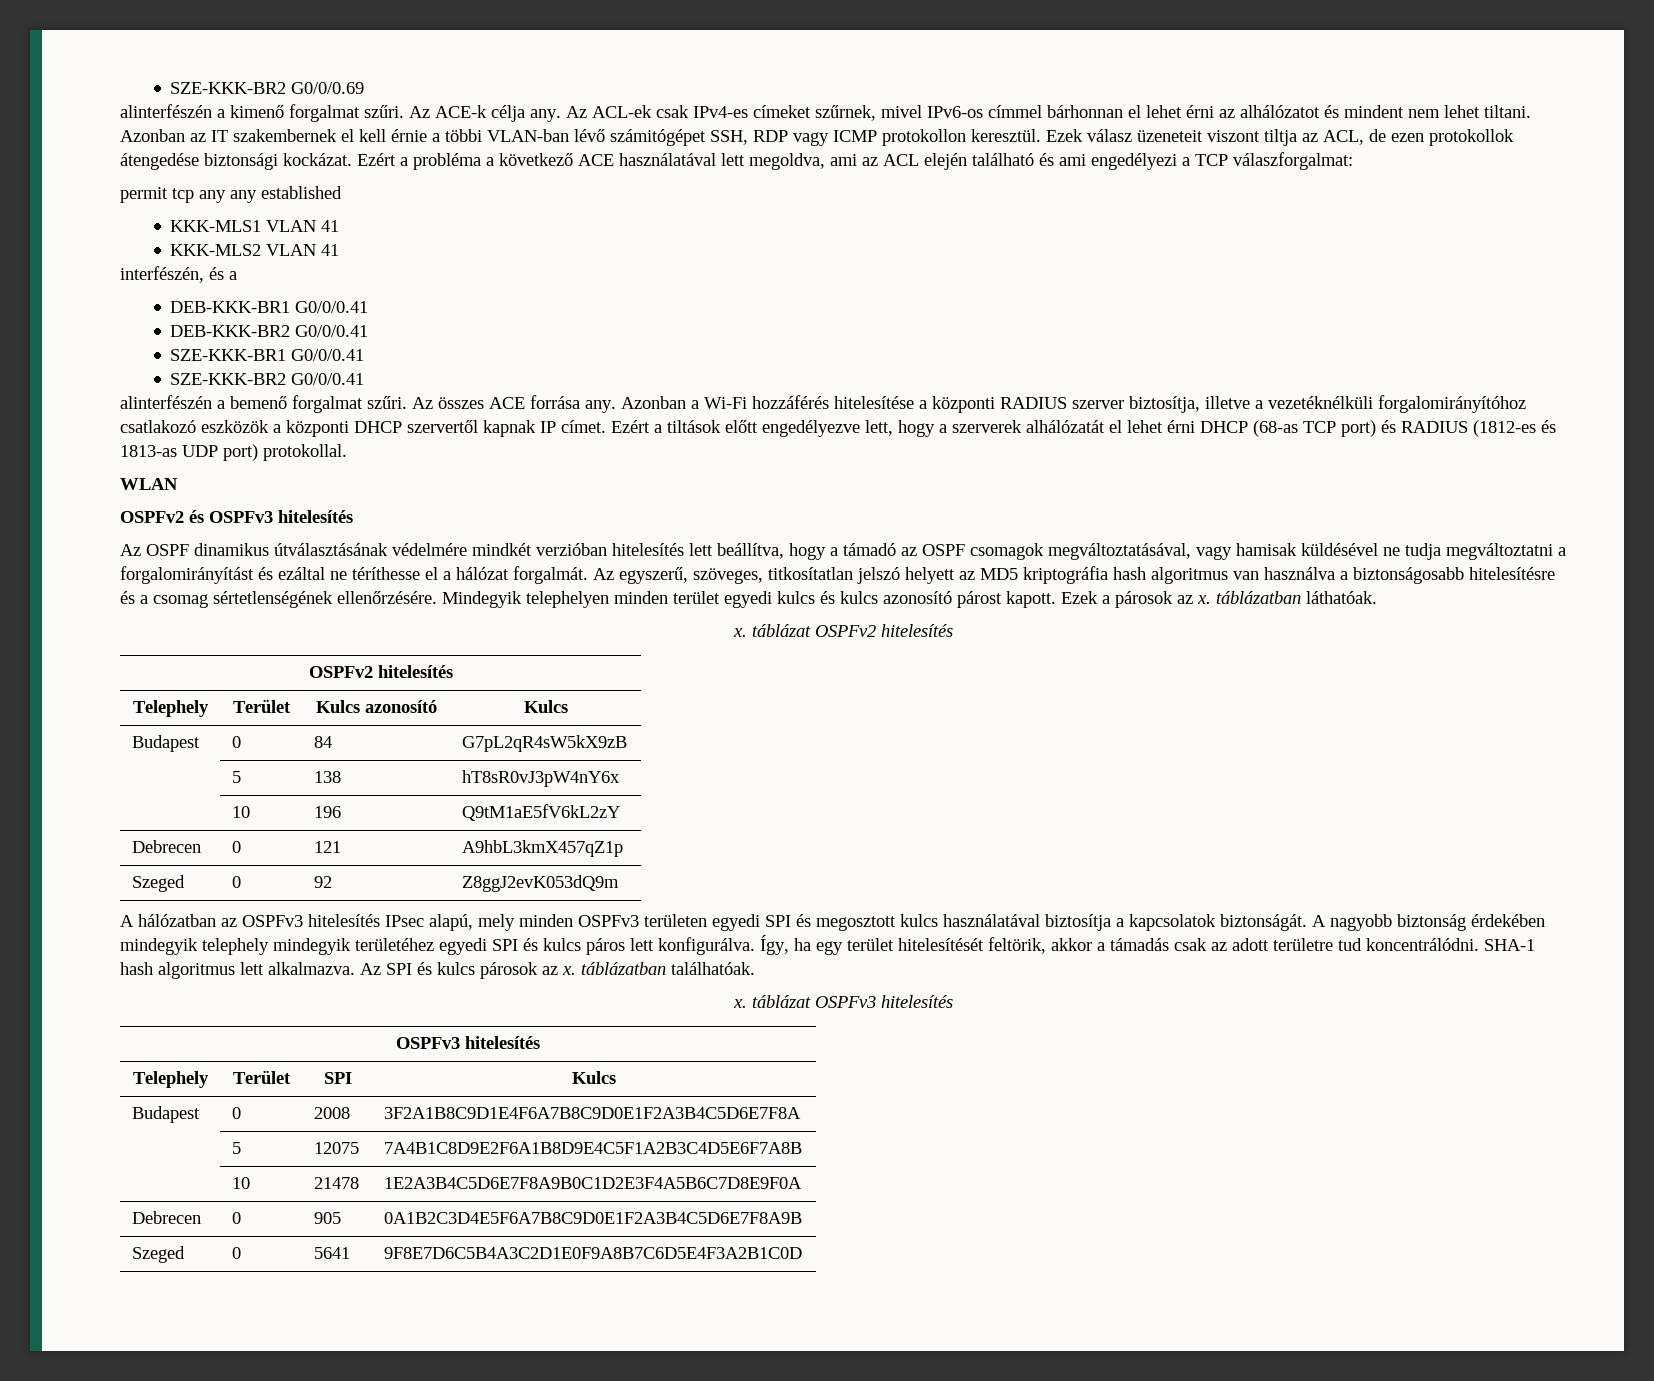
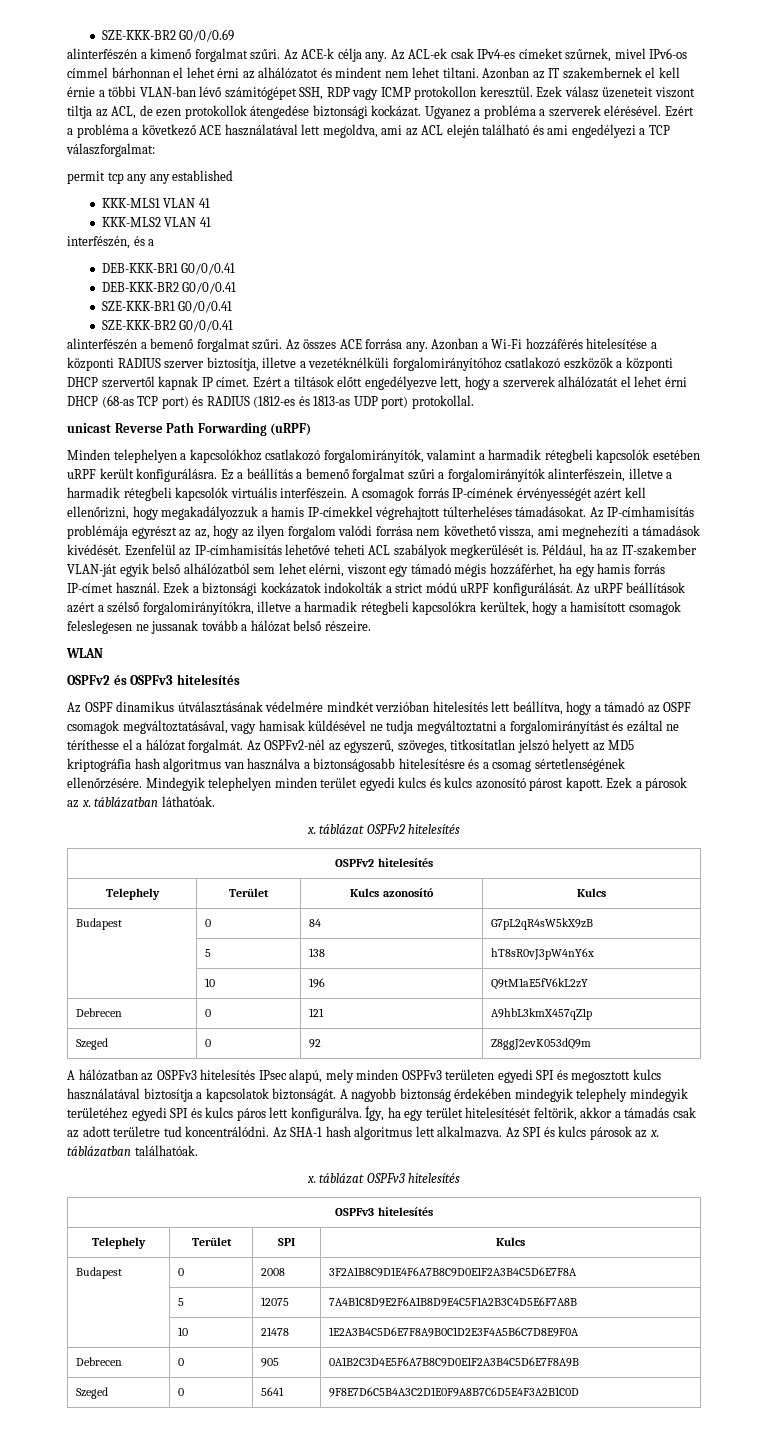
(352, 159) none -> [424,105,662,119] Ugyanez a probléma a szerverek elérésével.
(347, 452) none -> [67,422,312,436] [67,449,700,463] [67,468,673,482] [67,487,646,501] [67,506,695,520] [67,525,701,539] [67,544,697,558] [67,563,665,577] [67,582,686,596] [67,601,681,615] [67,620,371,634] // unicast Reverse Path Forwarding (uRPF) // Minden telephelyen a kapcsolókhoz csatlakozó forgalomirányítók, valamint a harmadik rétegbeli kapcsolók esetében uRPF került konfigurálásra. Ez a beállítás a bemenő forgalmat szűri a forgalomirányítók alinterfészein, illetve a harmadik rétegbeli kapcsolók virtuális interfészein. A csomagok forrás IP-címének érvényességét azért kell ellenőrizni, hogy megakadályozzuk a hamis IP-címekkel végrehajtott túlterheléses támadásokat. Az IP-címhamisítás problémája egyrészt az az, hogy az ilyen forgalom valódi forrása nem követhető vissza, ami megnehezíti a támadások kivédését. Ezenfelül az IP-címhamisítás lehetővé teheti ACL szabályok megkerülését is. Például, ha az IT-szakember VLAN-ját egyik belső alhálózatból sem lehet elérni, viszont egy támadó mégis hozzáférhet, ha egy hamis forrás IP-címet használ. Ezek a biztonsági kockázatok indokolták a strict módú uRPF konfigurálását. Az uRPF beállítások azért a szélső forgalomirányítókra, illetve a harmadik rétegbeli kapcsolókra kerültek, hogy a hamisított csomagok feleslegesen ne jussanak tovább a hálózat belső részeire.
(614, 574) none -> [264,739,341,751] OSPFv2-nél az
(1479, 944) none -> [272,1127,287,1138] Az

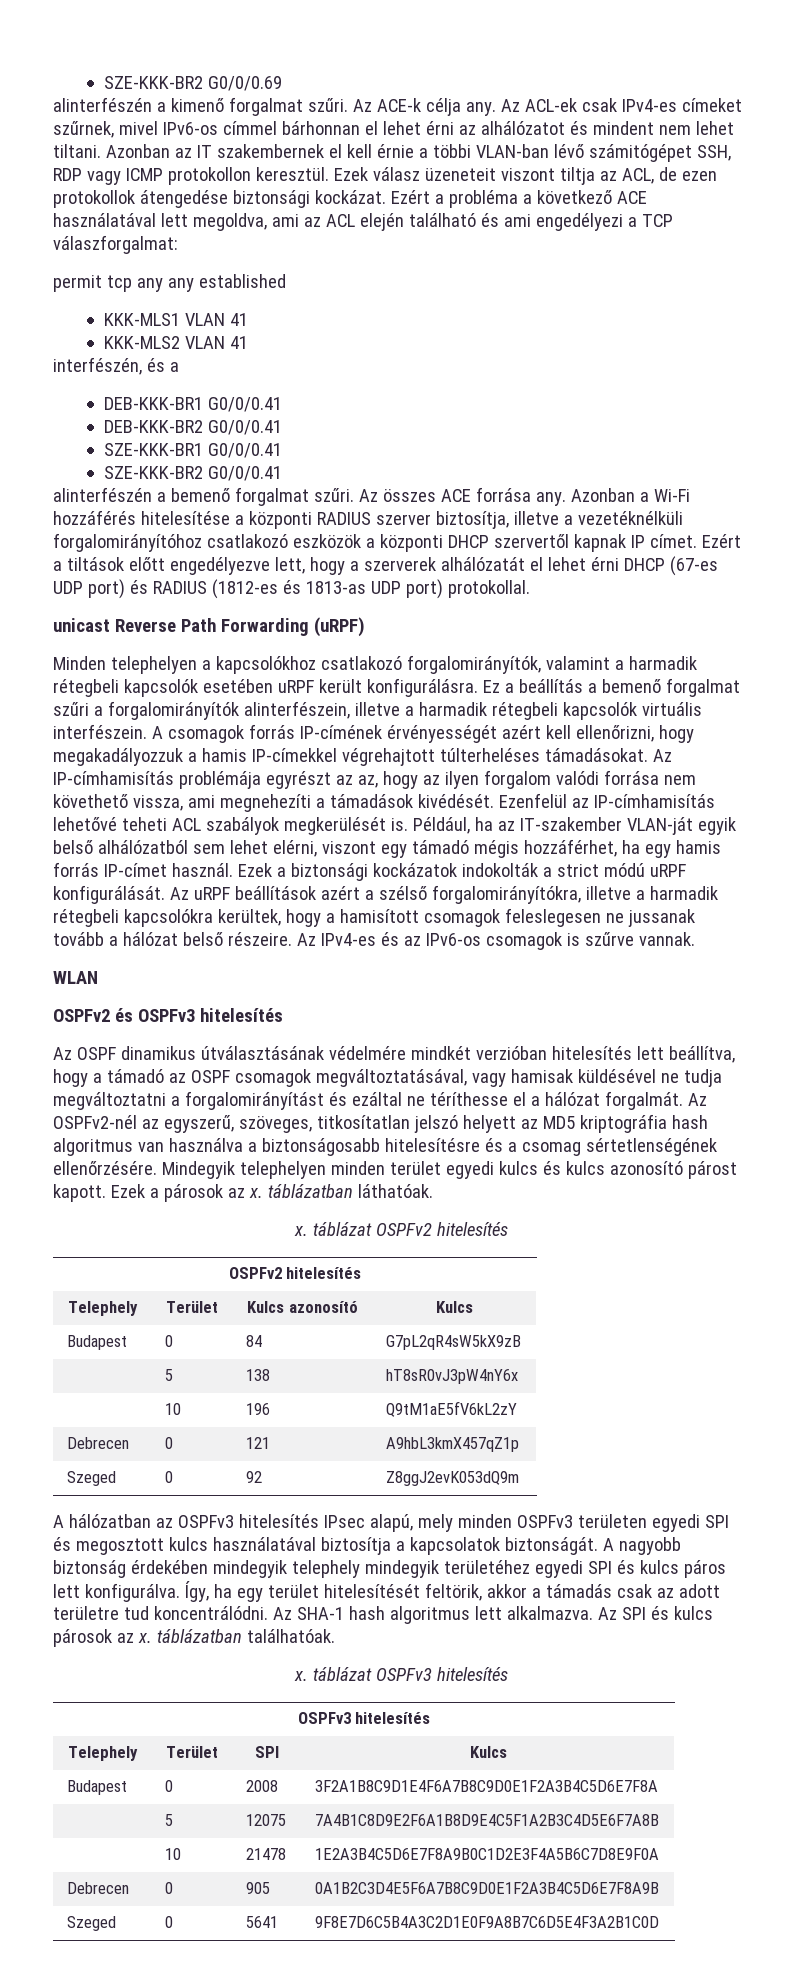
[424,105,662,119] Ugyanez a probléma a szerverek elérésével. -> (386, 197) none
[101,395,159,408] (68-as TCP -> [669,556,718,576] [53,581,83,594] (67-es UDP
(371, 626) none -> [296,932,695,950] Az IPv4-es és az IPv6-os csomagok is szűrve vannak.

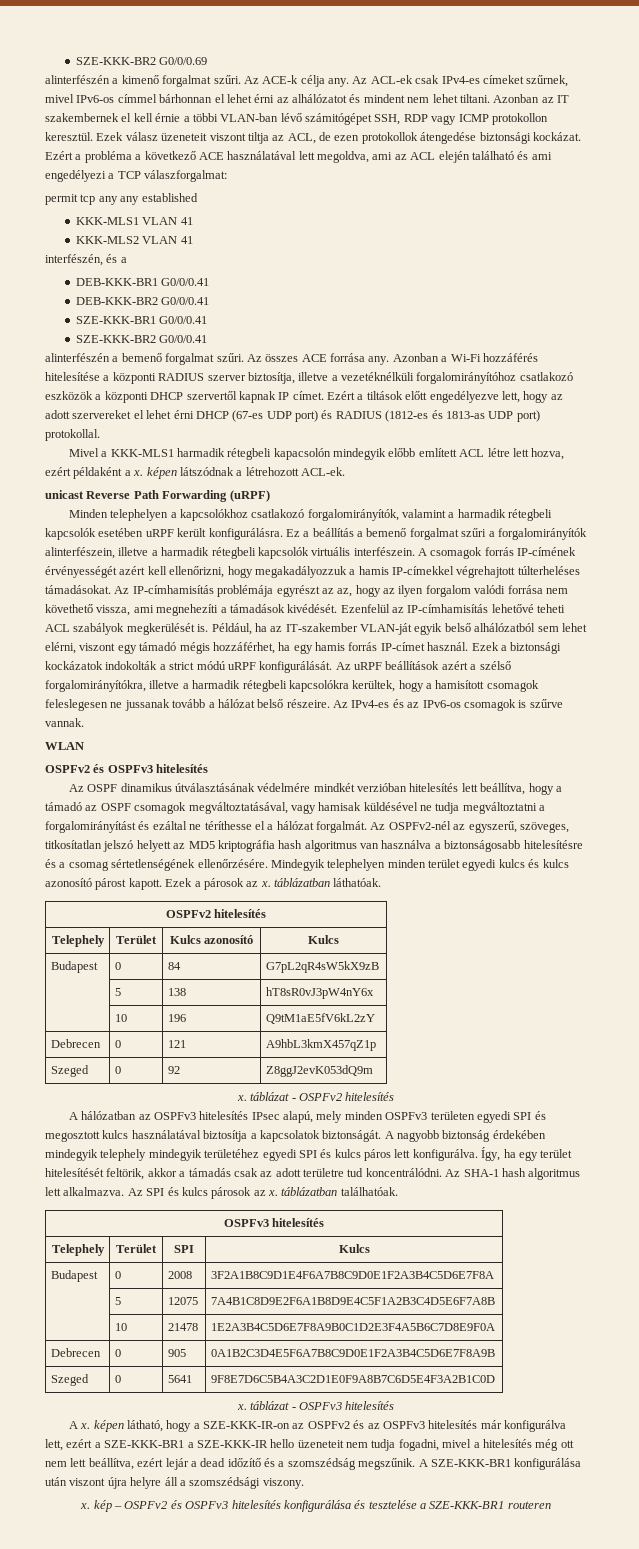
[349,557,525,571] a szerverek alhálózatát -> [550,394,563,400] [45,410,132,419] az adott szervereket
(530, 589) none -> [68,448,565,460] [45,467,345,479] // Mivel a KKK-MLS1 harmadik rétegbeli kapacsolón mindegyik előbb említett ACL létre lett hozva, ezért példaként a x. képen látszódnak a létrehozott ACL-ek.
[293,1222,508,1236] // x. táblázat OSPFv2 hitelesítés -> (382, 882) none
(520, 1478) none -> [236,1092,395,1101] // x. táblázat - OSPFv2 hitelesítés
[293,1667,508,1681] // x. táblázat OSPFv3 hitelesítés -> (398, 1191) none
(660, 1922) none -> [236,1401,395,1410] [68,1420,567,1432] [45,1439,574,1451] [45,1458,582,1470] [45,1477,304,1489] [80,1500,551,1512] // x. táblázat - OSPFv3 hitelesítés // A x. képen látható, hogy a SZE-KKK-IR-on az OSPFv2 és az OSPFv3 hitelesítés már konfigurálva lett, ezért a SZE-KKK-BR1 a SZE-KKK-IR hello üzeneteit nem tudja fogadni, mivel a hitelesítés még ott nem lett beállítva, ezért lejár a dead időzítő és a szomszédság megszűnik. A SZE-KKK-BR1 konfigurálása után viszont újra helyre áll a szomszédsági viszony. // x. kép – OSPFv2 és OSPFv3 hitelesítés konfigurálása és tesztelése a SZE-KKK-BR1 routeren

